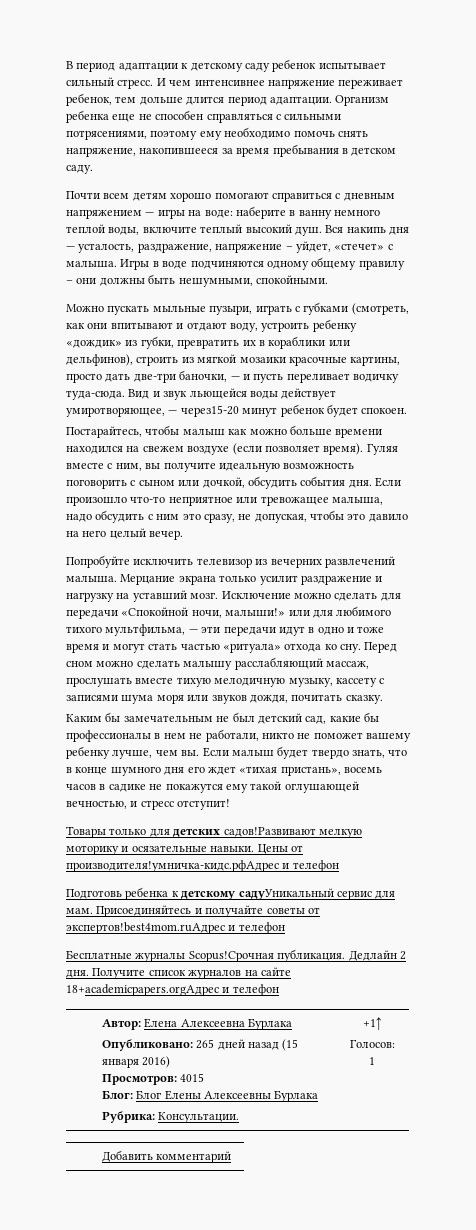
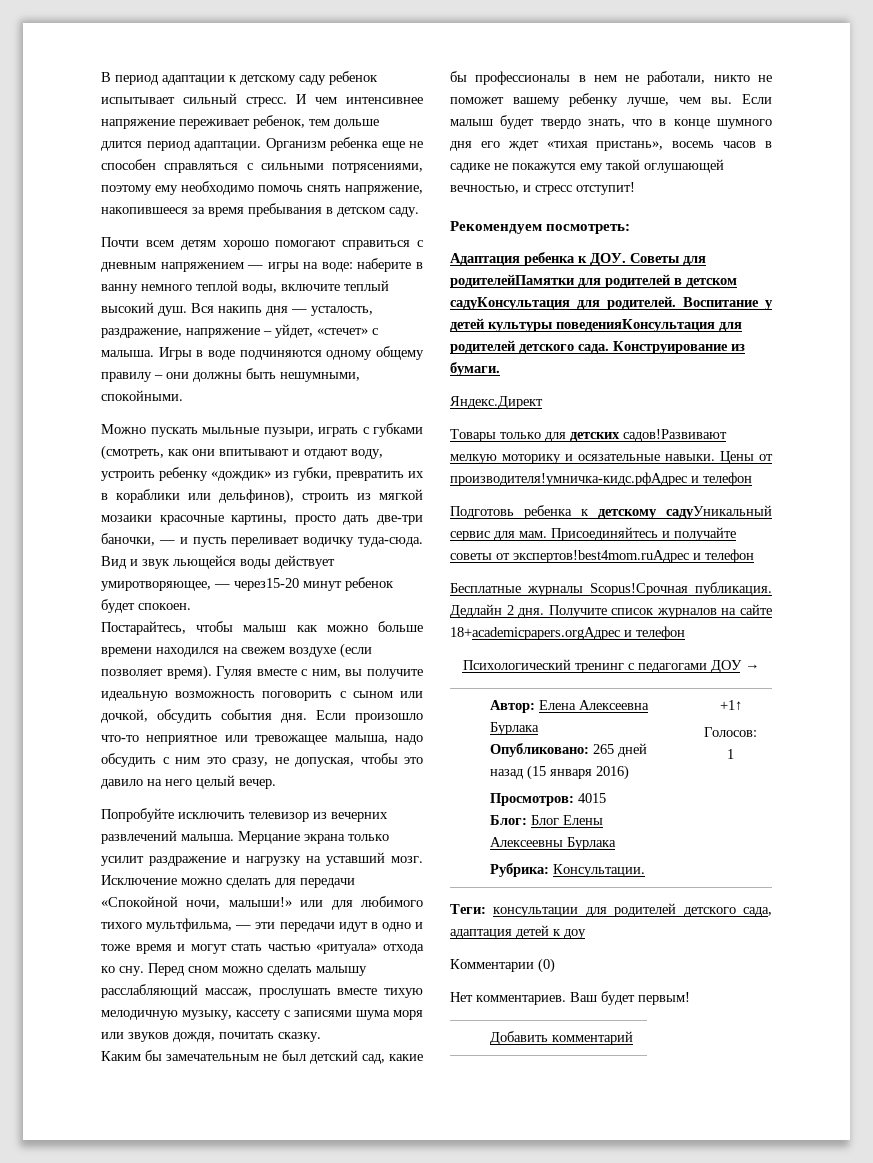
(231, 804) none -> [450,221,631,234] [450,252,706,266] [450,274,737,288] [450,296,773,310] [450,318,742,332] [450,340,745,354] [450,362,500,376] [450,396,543,409] // Рекомендуем посмотреть: // Адаптация ребенка к ДОУ. Советы для родителейПамятки для родителей в детском садуКонсультация для родителей. Воспитание у детей культуры поведенияКонсультация для родителей детского сада. Конструирование из бумаги. // Яндекс.Директ
(279, 990) none -> [462,659,760,673] // Психологический тренинг с педагогами ДОУ →
(375, 1061) none -> [450,903,772,917] [450,925,586,939] [450,958,555,973] [450,991,690,1005] // Теги: консультации для родителей детского сада, адаптация детей к доу // Комментарии (0) // Нет комментариев. Ваш будет первым!

